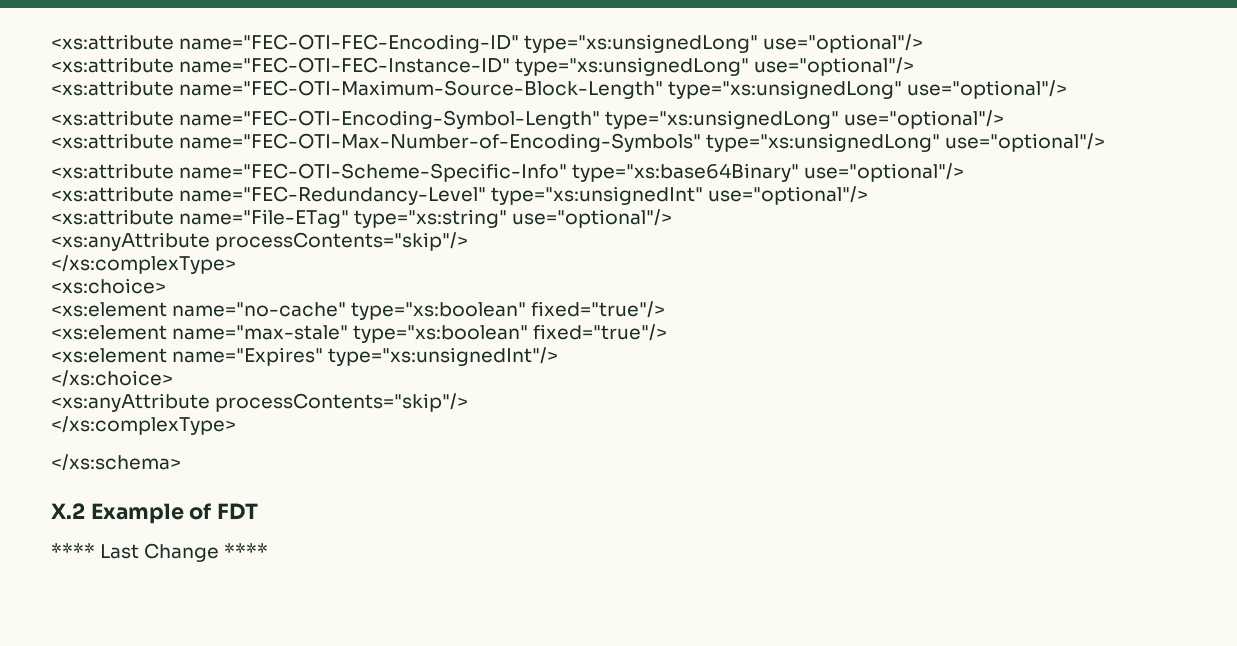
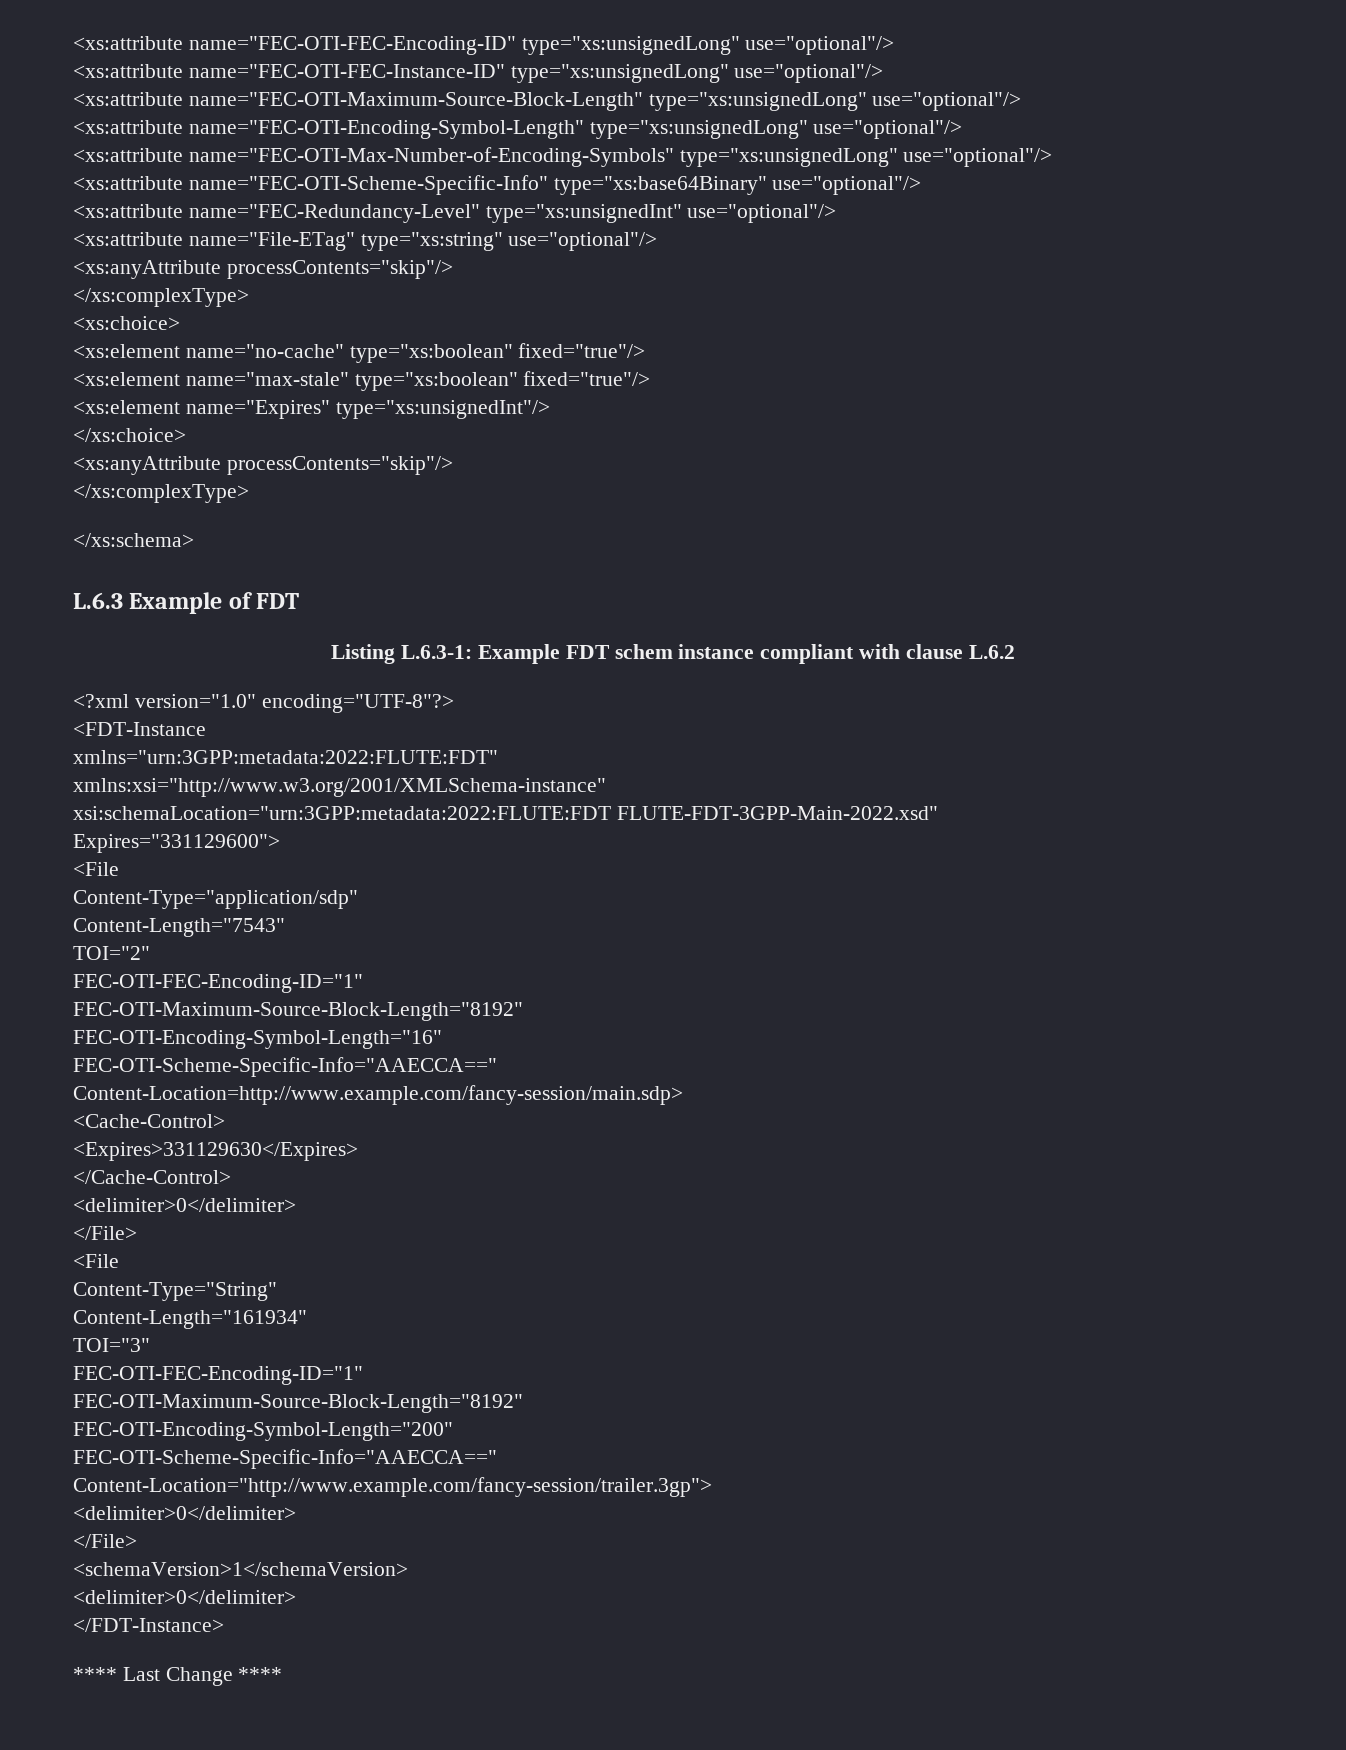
[51,503,85,519] X.2 -> [73,592,123,609] L.6.3
(259, 511) none -> [331,644,1015,664] [73,694,454,713] [73,722,206,736] [73,750,498,764] [73,778,606,797] [73,806,938,820] [73,834,280,853] [73,862,119,876] [73,890,358,909] [73,918,285,937] [73,946,150,960] [73,974,363,993] [73,1002,523,1021] [73,1030,442,1049] [73,1057,497,1077] [73,1085,683,1105] [73,1114,225,1128] [73,1142,358,1161] [73,1170,231,1184] [73,1198,296,1212] [73,1226,137,1240] [73,1254,119,1268] [73,1282,277,1301] [73,1310,307,1329] [73,1338,150,1352] [73,1366,363,1385] [73,1394,523,1413] [73,1422,453,1441] [73,1449,497,1469] [73,1477,712,1497] [73,1506,296,1520] [73,1534,137,1548] [73,1562,408,1576] [73,1590,296,1604] [73,1618,224,1632] // Listing L.6.3-1: Example FDT schem instance compliant with clause L.6.2 // <?xml version="1.0" encoding="UTF-8"?> // <FDT-Instance // xmlns="urn:3GPP:metadata:2022:FLUTE:FDT" // xmlns:xsi="http://www.w3.org/2001/XMLSchema-instance" // xsi:schemaLocation="urn:3GPP:metadata:2022:FLUTE:FDT FLUTE-FDT-3GPP-Main-2022.xsd" // Expires="331129600"> // <File // Content-Type="application/sdp" // Content-Length="7543" // TOI="2" // FEC-OTI-FEC-Encoding-ID="1" // FEC-OTI-Maximum-Source-Block-Length="8192" // FEC-OTI-Encoding-Symbol-Length="16" // FEC-OTI-Scheme-Specific-Info="AAECCA==" // Content-Location=http://www.example.com/fancy-session/main.sdp> // <Cache-Control> // <Expires>331129630</Expires> // </Cache-Control> // <delimiter>0</delimiter> // </File> // <File // Content-Type="String" // Content-Length="161934" // TOI="3" // FEC-OTI-FEC-Encoding-ID="1" // FEC-OTI-Maximum-Source-Block-Length="8192" // FEC-OTI-Encoding-Symbol-Length="200" // FEC-OTI-Scheme-Specific-Info="AAECCA==" // Content-Location="http://www.example.com/fancy-session/trailer.3gp"> // <delimiter>0</delimiter> // </File> // <schemaVersion>1</schemaVersion> // <delimiter>0</delimiter> // </FDT-Instance>

